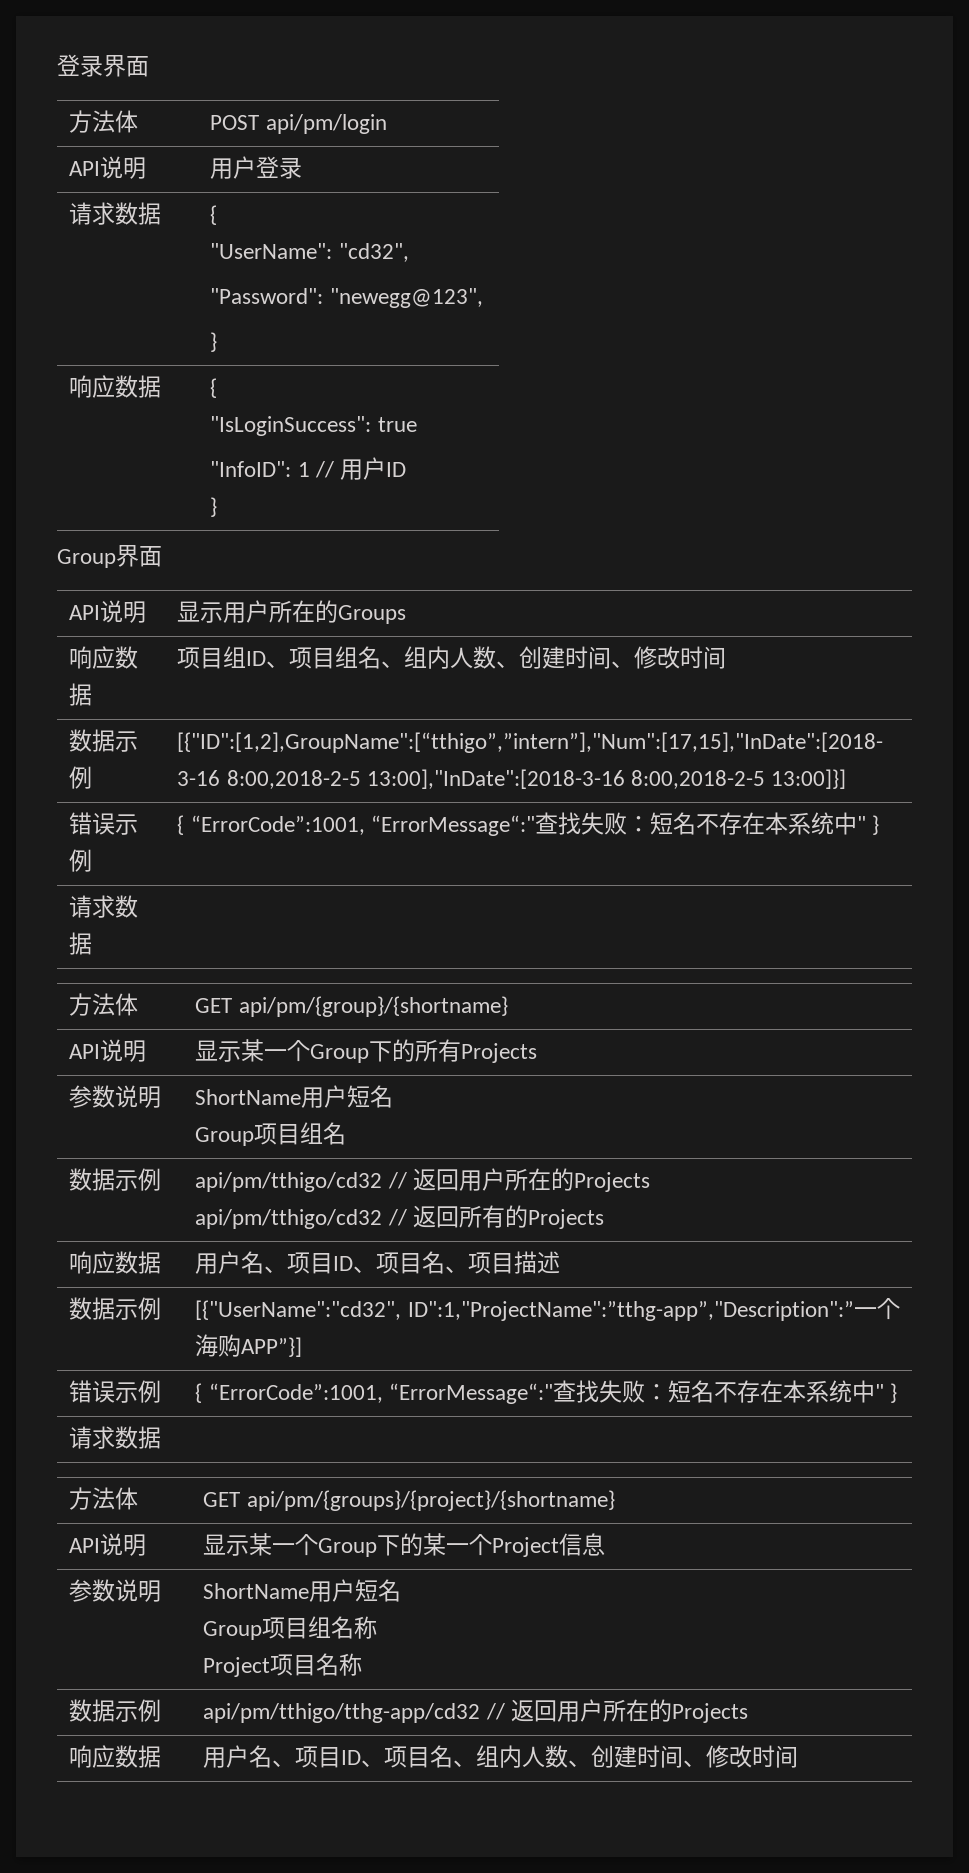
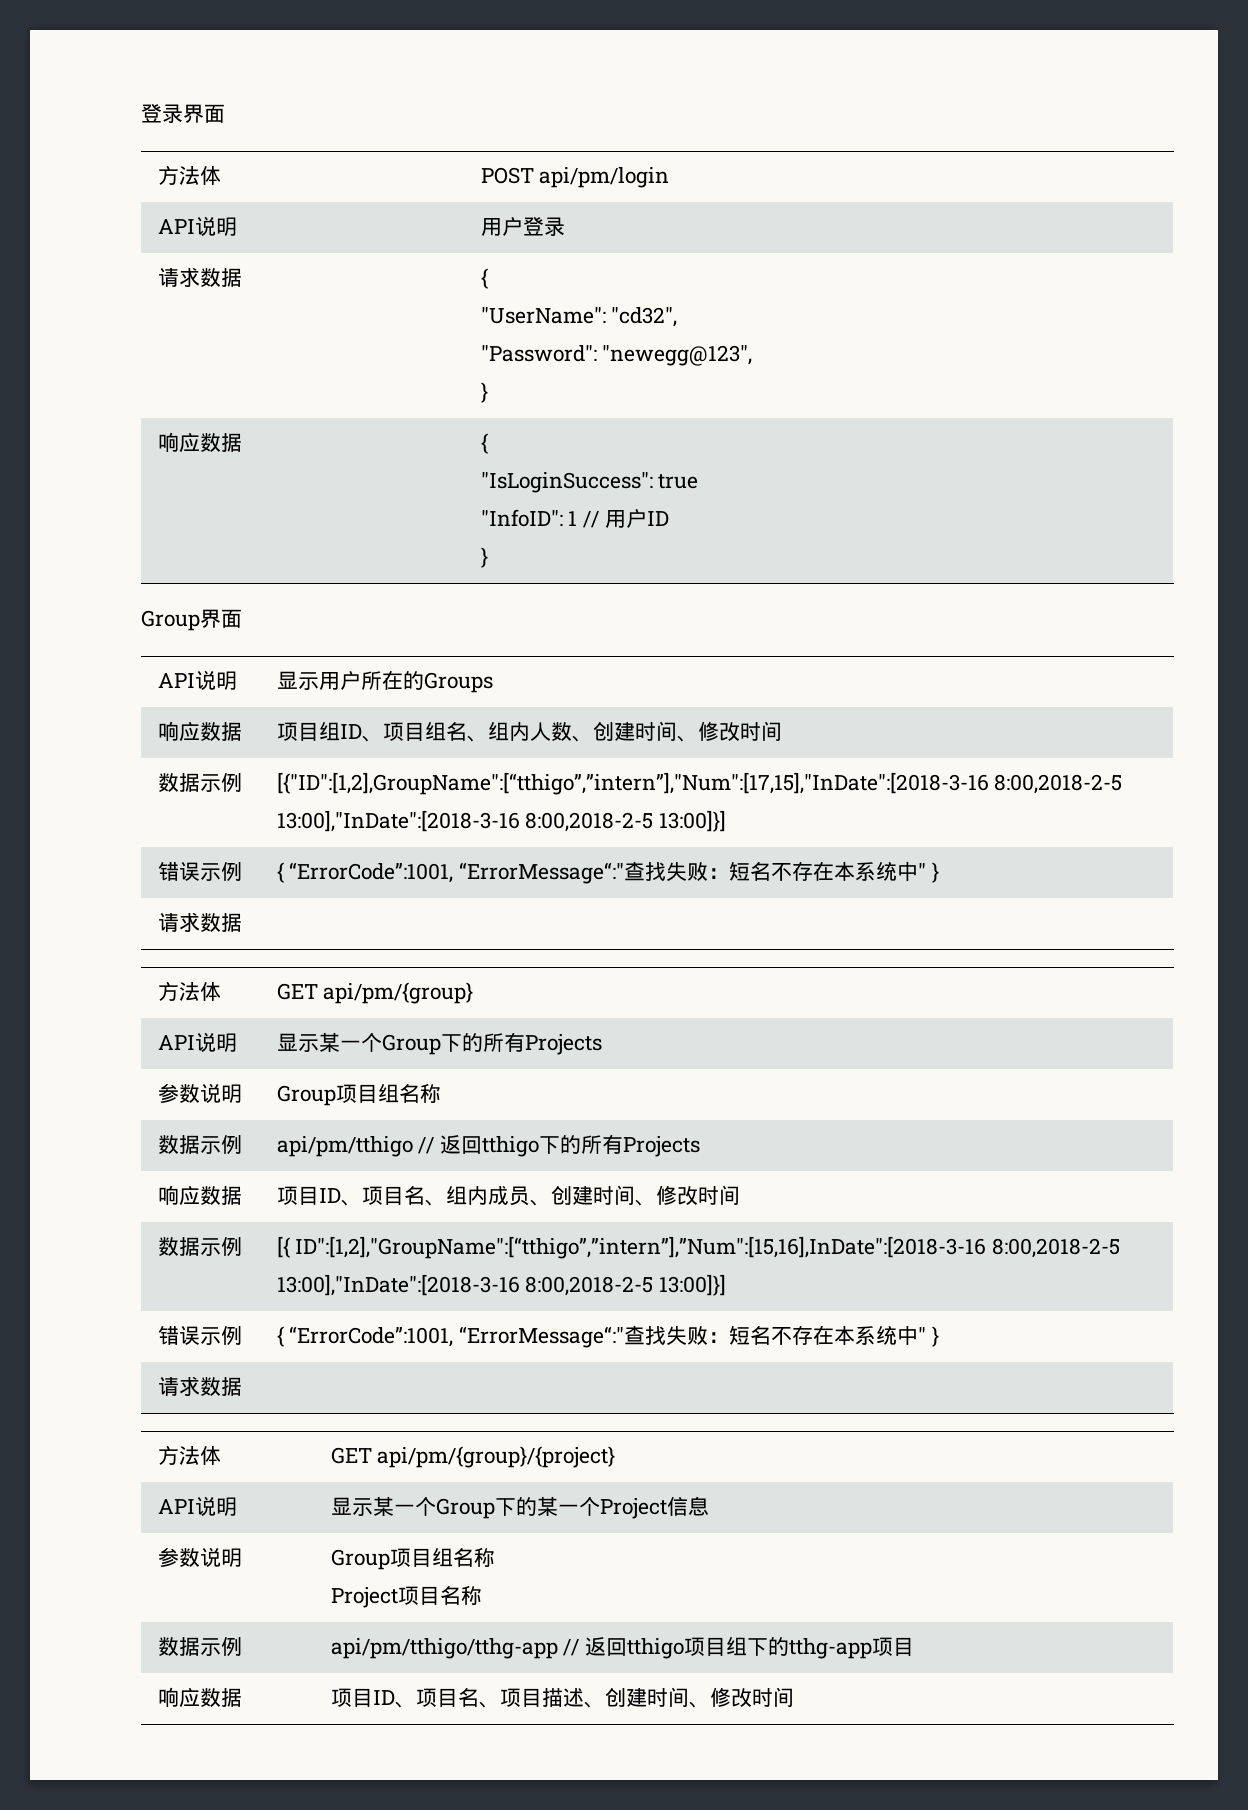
[238,996,508,1017] api/pm/{group}/{shortname} -> [323,982,474,1004] api/pm/{group}
[195,1085,394,1108] [195,1122,347,1146] [69,1168,162,1191] [195,1168,650,1192] [195,1205,604,1229] [69,1251,162,1274] [195,1251,561,1274] [69,1297,162,1320] [195,1298,900,1321] [195,1334,303,1357] ShortName用户短名 // Group项目组名 // 数据示例 | api/pm/tthigo/cd32 // 返回用户所在的Projects // api/pm/tthigo/cd32 // 返回所有的Projects // 响应数据 | 用户名、项目ID、项目名、项目描述 // 数据示例 | [{"UserName":"cd32", ID":1,"ProjectName":”tthg-app”,"Description":”一个海购APP”}] -> [276,1083,441,1106] [157,1135,242,1155] [276,1134,700,1157] [157,1185,242,1205] [276,1185,740,1206] [157,1237,242,1257] [276,1236,1120,1259] [276,1274,726,1296] Group项目组名称 // 数据示例 | api/pm/tthigo // 返回tthigo下的所有Projects // 响应数据 | 项目ID、项目名、组内成员、创建时间、修改时间 // 数据示例 | [{ ID":[1,2],"GroupName":[“tthigo”,”intern”],”Num":[15,16],InDate":[2018-3-16 8:00,2018-2-5 13:00],"InDate":[2018-3-16 8:00,2018-2-5 13:00]}]
[246,1490,615,1511] api/pm/{groups}/{project}/{shortname} -> [377,1446,616,1468] api/pm/{group}/{project}
[203,1579,402,1602] ShortName用户短名 // -> (242, 1557) none
[203,1699,748,1723] [69,1745,162,1768] [203,1745,569,1768] api/pm/tthigo/tthg-app/cd32 // 返回用户所在的Projects // 响应数据 | 用户名、项目ID、项目名、组内人数 -> [330,1637,914,1659] [157,1687,242,1707] [330,1688,584,1708] api/pm/tthigo/tthg-app // 返回tthigo项目组下的tthg-app项目 // 响应数据 | 项目ID、项目名、项目描述

